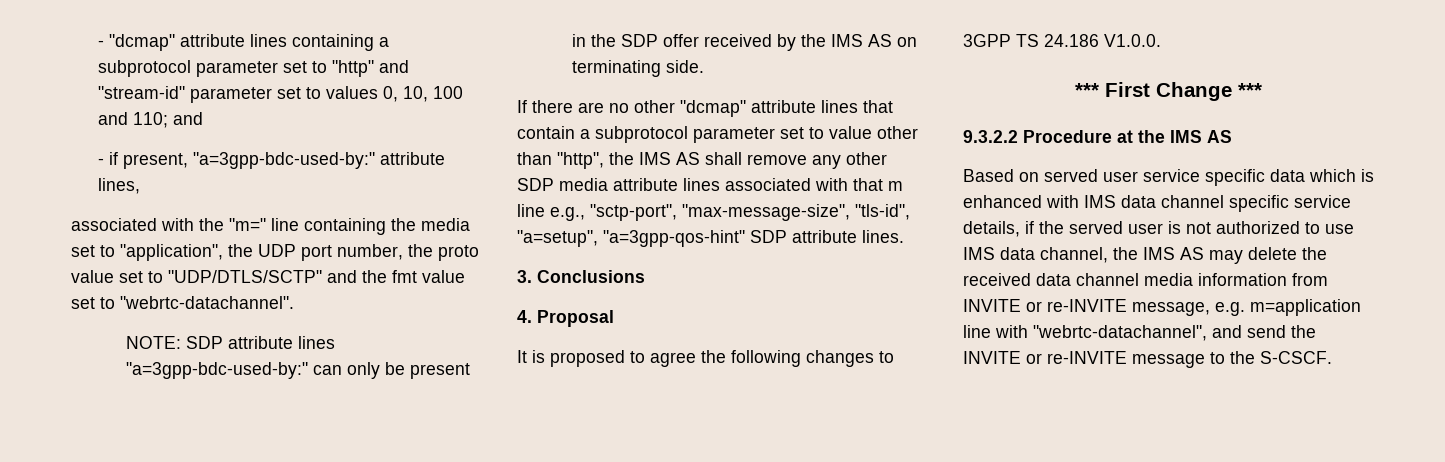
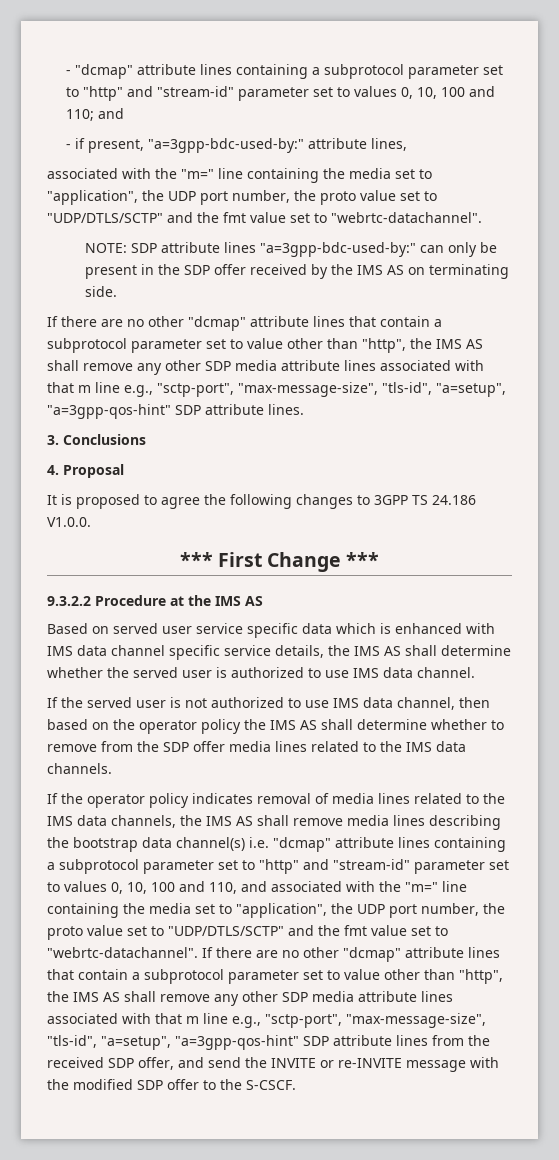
[1025,221,1034,234] if -> [328,645,511,656] [47,667,475,678] [47,697,58,708] the IMS AS shall determine whether the served user is authorized to use IMS data channel. // If
[1113,247,1327,264] [963,273,1328,286] [963,299,1361,316] [963,325,1207,341] the IMS AS may delete the received data channel media information from INVITE or re-INVITE message, e.g. m=application line with "webrtc-datachannel", -> [459,697,490,708] [47,719,504,734] [47,741,466,752] [47,763,112,774] [47,793,505,808] [47,815,501,830] [47,837,506,852] [47,859,509,874] [47,881,467,894] [47,903,505,918] [47,925,448,940] [47,947,500,962] [47,969,503,984] [47,991,453,1006] [47,1013,486,1028] [47,1035,490,1050] [47,1057,174,1070] then based on the operator policy the IMS AS shall determine whether to remove from the SDP offer media lines related to the IMS data channels. // If the operator policy indicates removal of media lines related to the IMS data channels, the IMS AS shall remove media lines describing the bootstrap data channel(s) i.e. "dcmap" attribute lines containing a subprotocol parameter set to "http" and "stream-id" parameter set to values 0, 10, 100 and 110, and associated with the "m=" line containing the media set to "application", the UDP port number, the proto value set to "UDP/DTLS/SCTP" and the fmt value set to "webrtc-datachannel". If there are no other "dcmap" attribute lines that contain a subprotocol parameter set to value other than "http", the IMS AS shall remove any other SDP media attribute lines associated with that m line e.g., "sctp-port", "max-message-size", "tls-id", "a=setup", "a=3gpp-qos-hint" SDP attribute lines from the received SDP offer,
(1205, 361) none -> [470,1057,499,1068] [47,1079,199,1090] with the modified SDP offer

